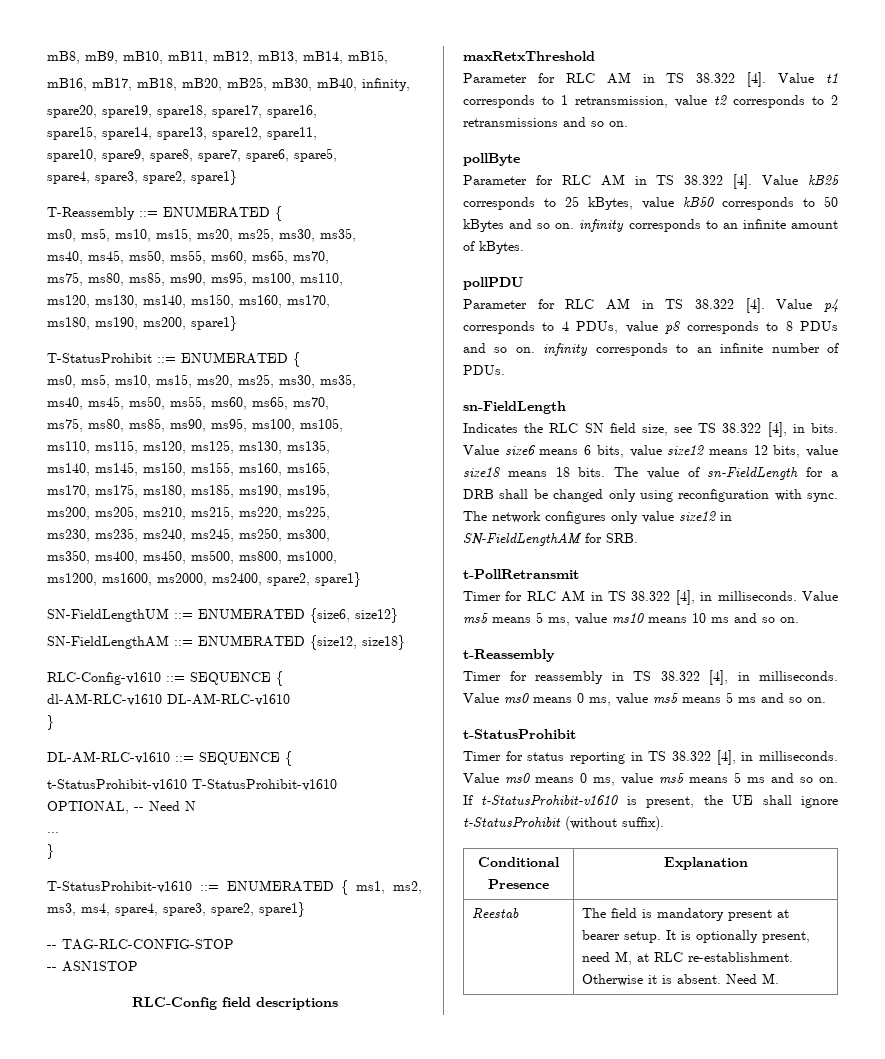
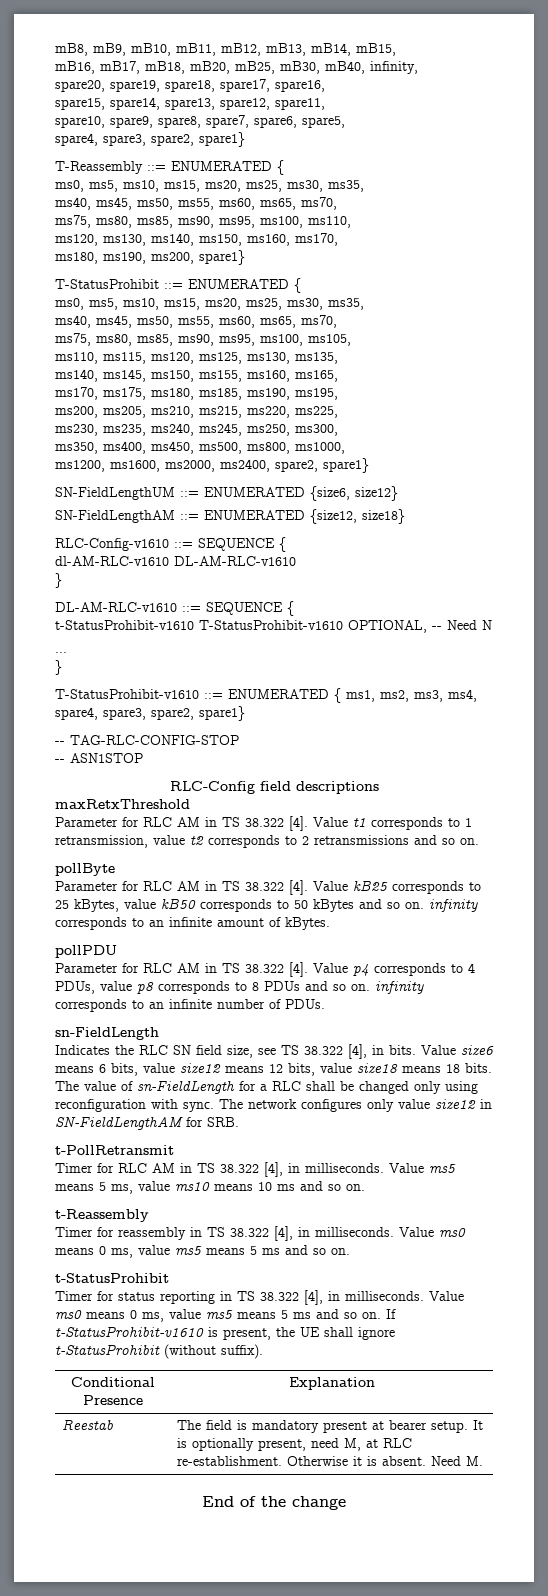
[463,489,494,499] DRB -> [272,1081,301,1091] RLC
(780, 978) none -> [202,1496,346,1510] // End of the change

